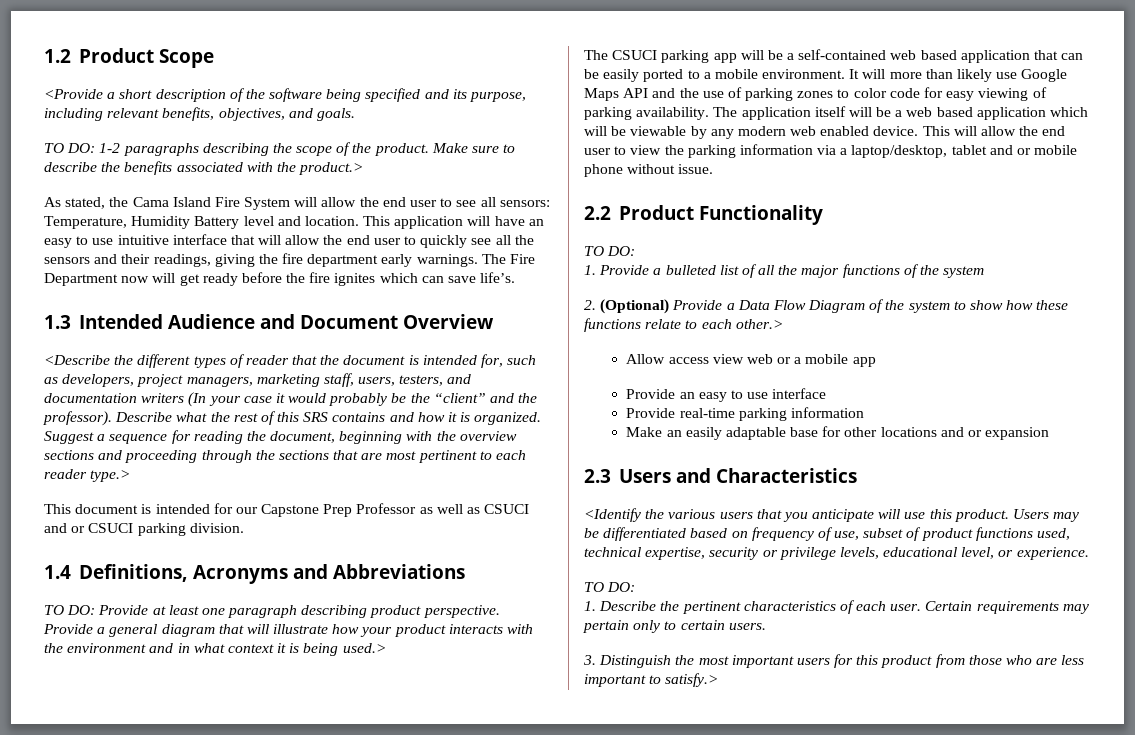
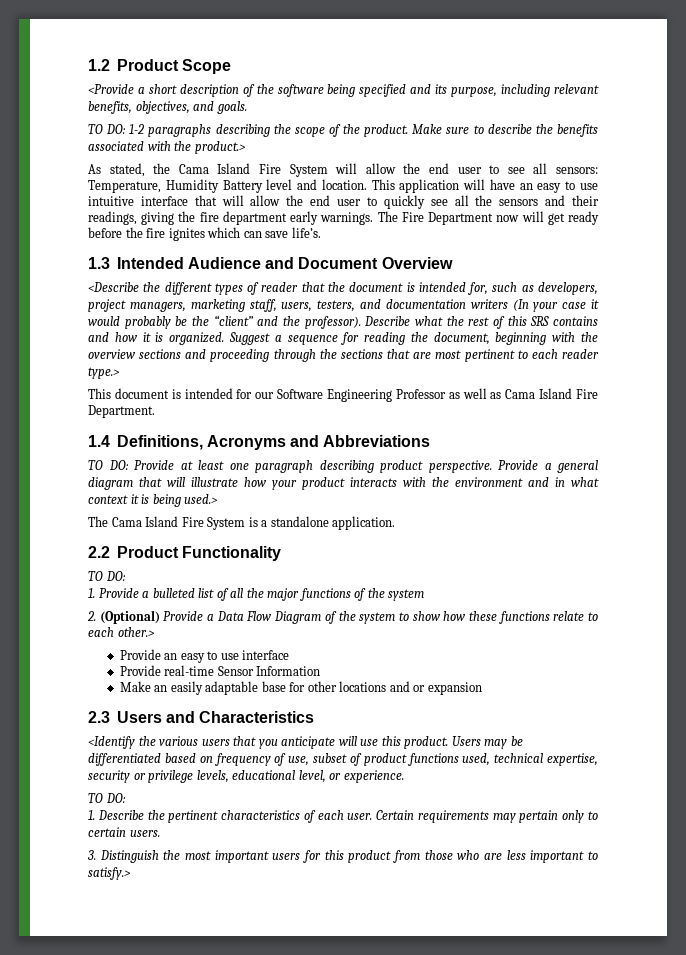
[261,504,353,517] Capstone Prep -> [277,389,392,402] Software Engineering
[484,504,530,514] [44,523,244,536] CSUCI and or CSUCI parking division. -> [505,388,598,399] [88,405,155,418] Cama Island Fire Department.
[612,49,1084,63] [584,69,1068,82] [584,87,1047,101] [584,106,1089,120] [584,126,1066,139] [584,144,1078,158] [584,164,714,177] CSUCI parking app will be a self-contained web based application that can be easily ported to a mobile environment. It will more than likely use Google Maps API and the use of parking zones to color code for easy viewing of parking availability. The application itself will be a web based application which will be viewable by any modern web enabled device. This will allow the end user to view the parking information via a laptop/desktop, tablet and or mobile phone without issue. -> [111,516,396,530] Cama Island Fire System is a standalone application.
[626,354,876,367] // Allow access view web or a mobile app -> (155, 632) none
[738,407,864,421] parking information -> [217,666,321,676] Sensor Information

